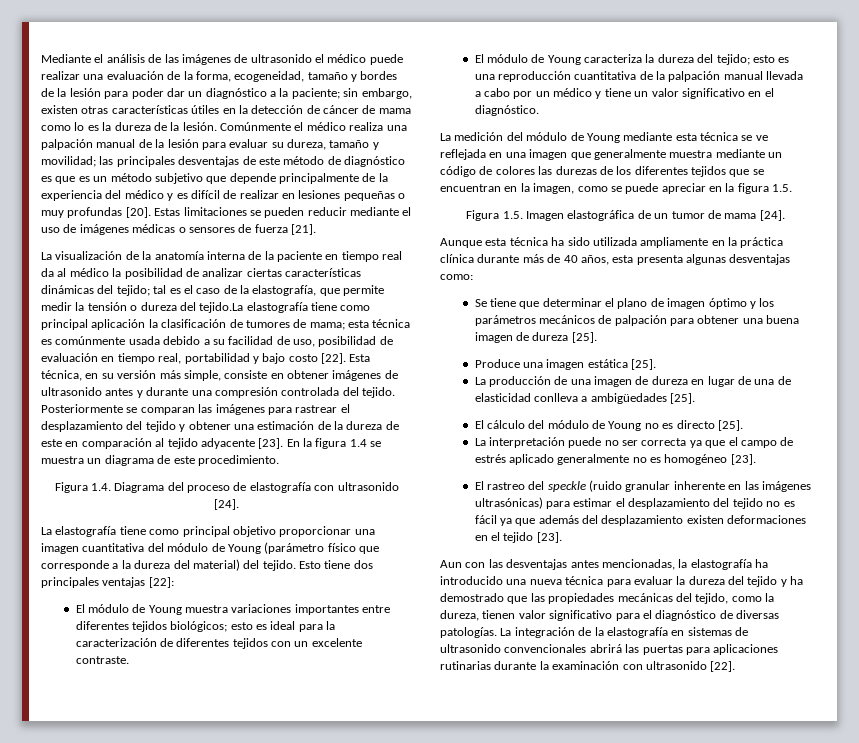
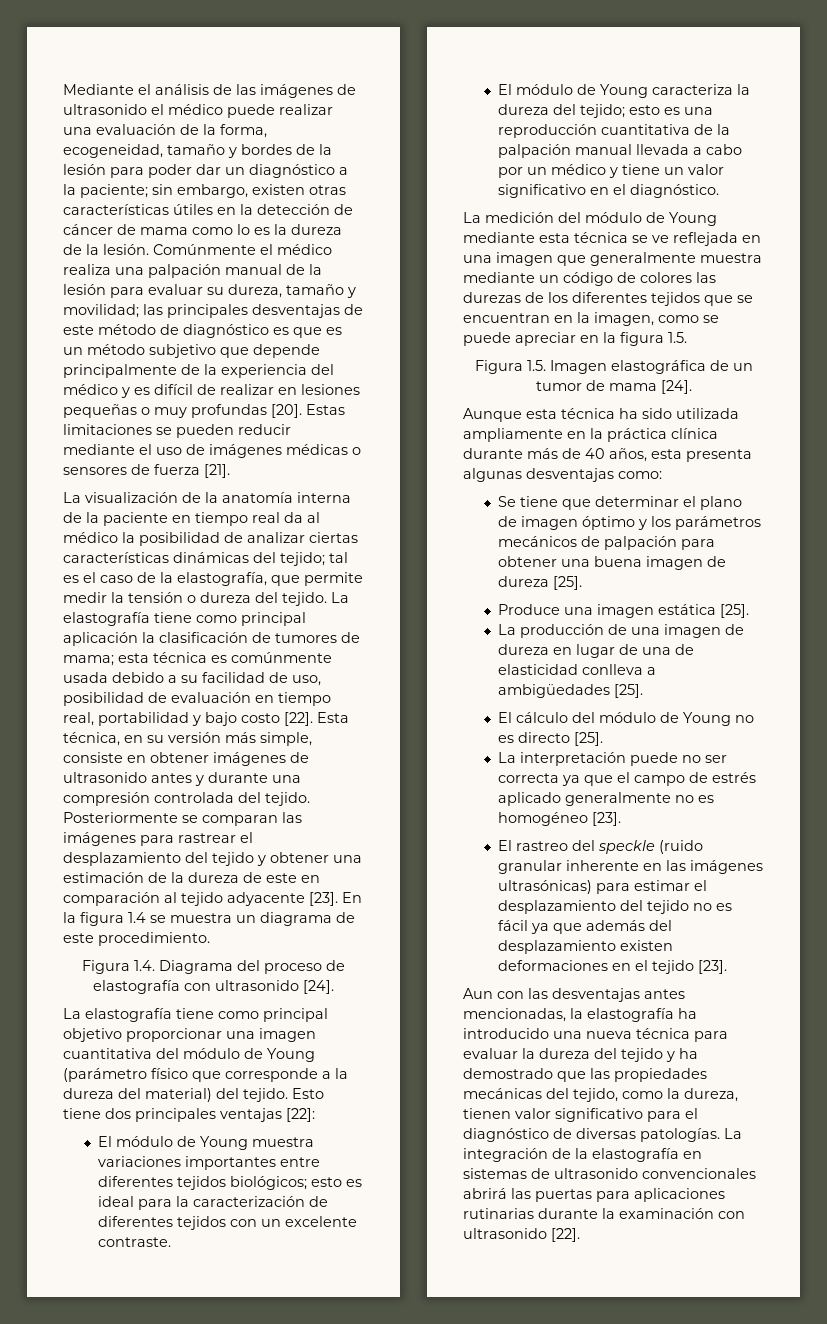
[199,302,244,313] tejido.La -> [282,592,349,606] tejido. La

